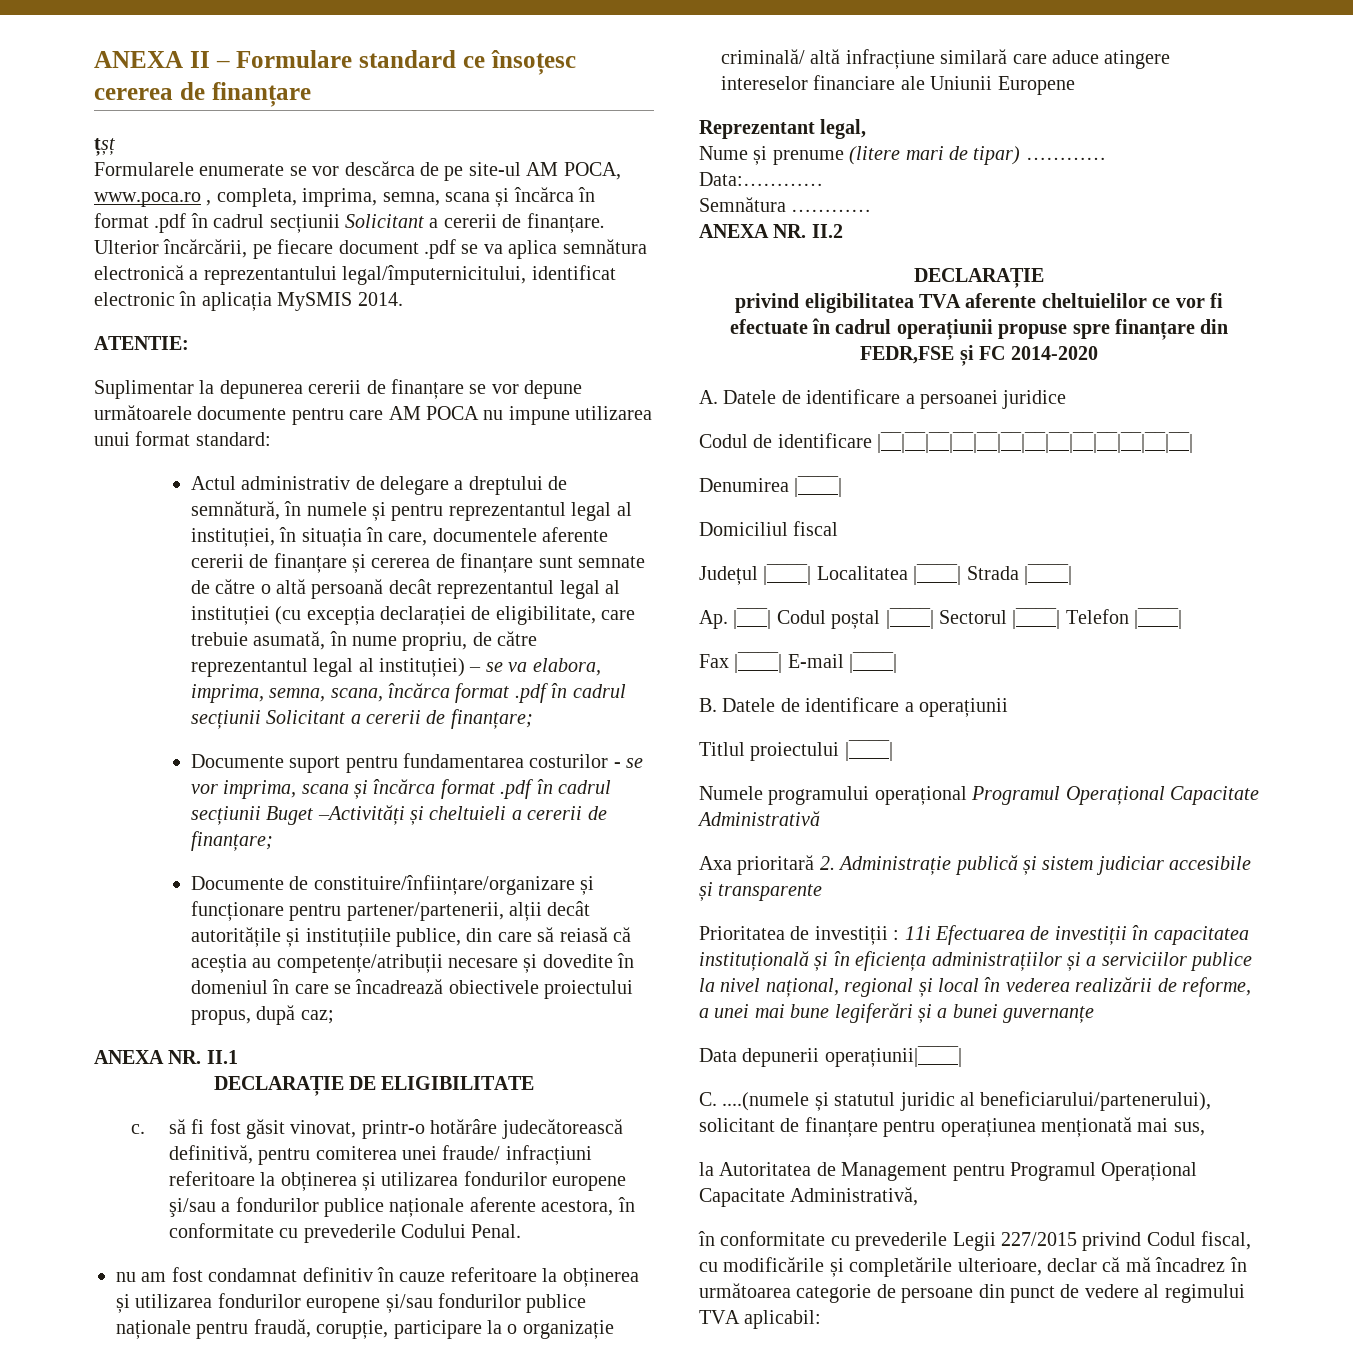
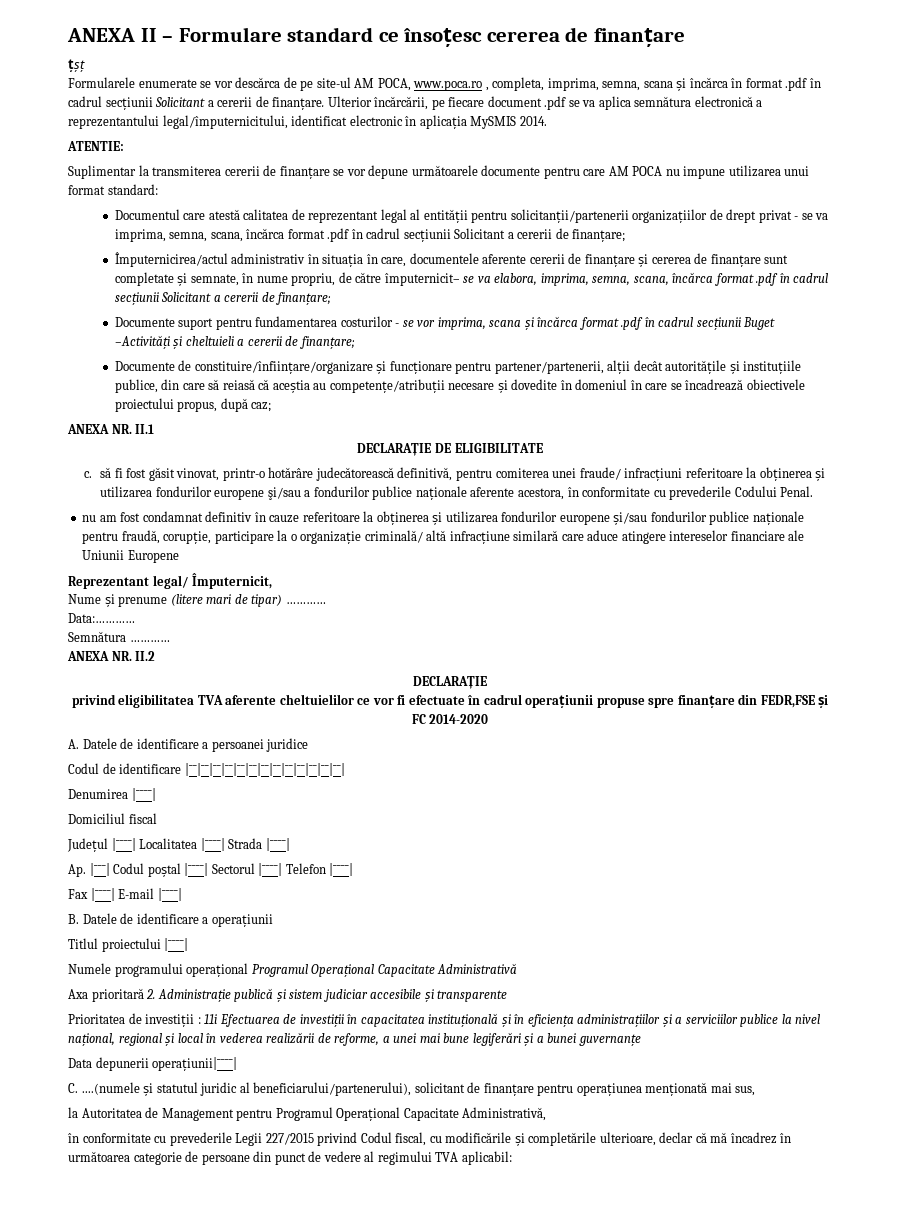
[219,380,303,399] depunerea -> [152,166,222,176] transmiterea
[190,476,568,495] [190,501,632,521] [190,528,275,547] Actul administrativ de delegare a dreptului de semnătură, în numele și pentru reprezentantul legal al instituției, -> [114,209,829,223] [114,228,626,242] [114,252,306,267] Documentul care atestă calitatea de reprezentant legal al entității pentru solicitanții/partenerii organizațiilor de drept privat - se va imprima, semna, scana, încărca format .pdf în cadrul secțiunii Solicitant a cererii de finanțare; // Împuternicirea/actul administrativ
[577,556,645,568] [190,579,620,599] [190,606,636,625] [190,631,326,650] semnate de către o altă persoană decât reprezentantul legal al instituției (cu excepția declarației de eligibilitate, care trebuie asumată, -> [114,272,239,286] completate și semnate,
[190,658,482,677] reprezentantul legal al instituției) – -> [384,273,460,286] împuternicit–
[820,119,867,139] legal, -> [152,573,273,589] legal/ Împuternicit,

